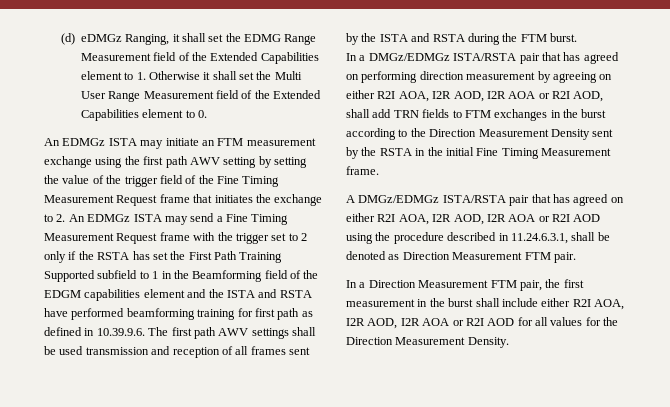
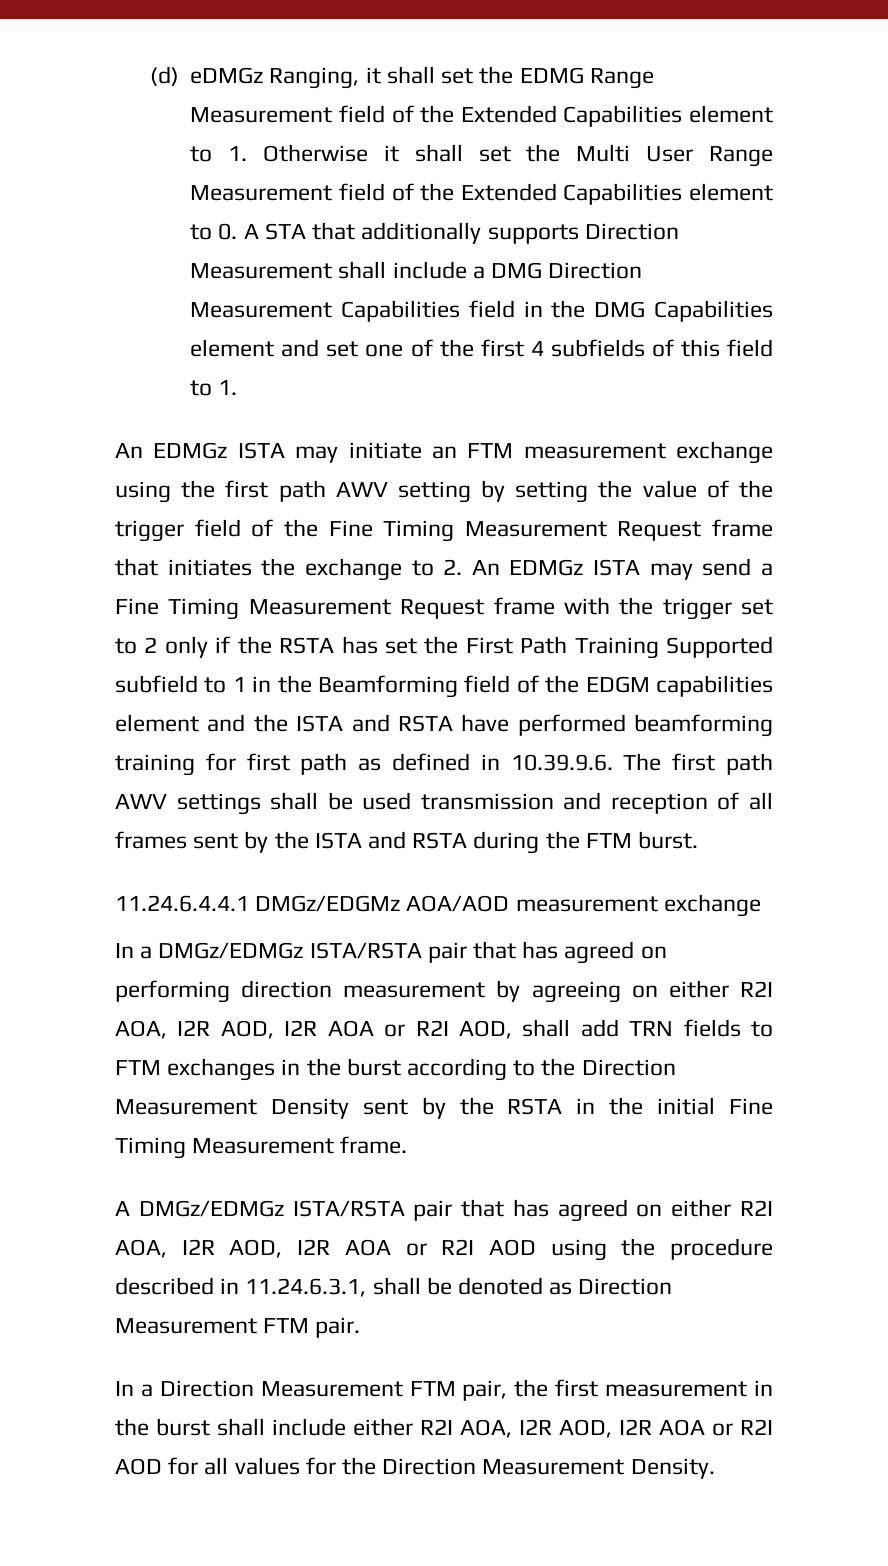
(207, 114) none -> [243,222,679,244] [190,261,643,279] [190,300,774,322] [190,339,773,357] [190,380,238,396] A STA that additionally supports Direction Measurement shall include a DMG Direction Measurement Capabilities field in the DMG Capabilities element and set one of the first 4 subfields of this field to 1.
(577, 37) none -> [115,894,761,917] // 11.24.6.4.4.1 DMGz/EDGMz AOA/AOD measurement exchange

